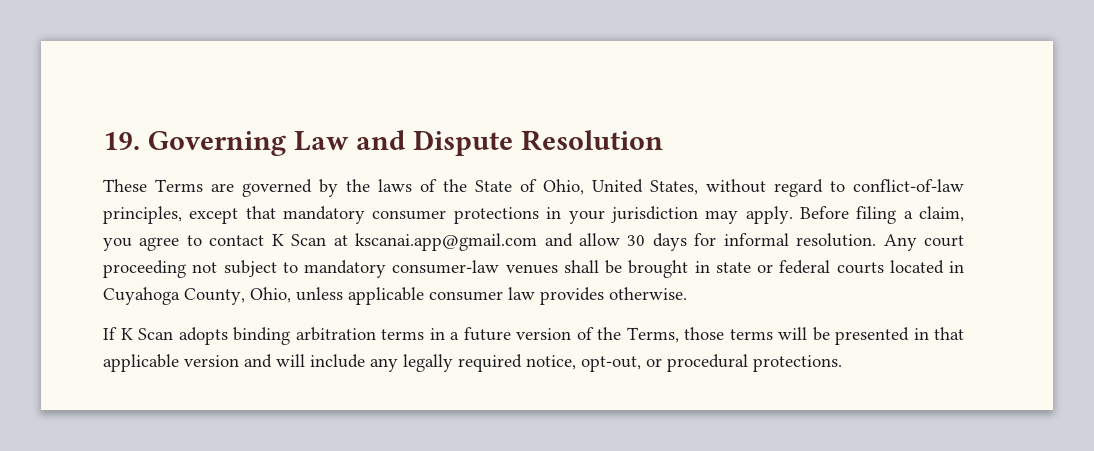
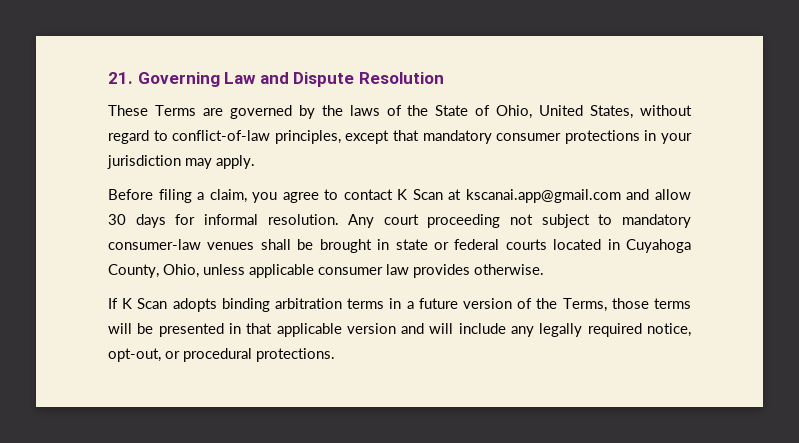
[103,132,140,150] 19. -> [108,72,133,84] 21.
(793, 215) none -> (255, 162) //

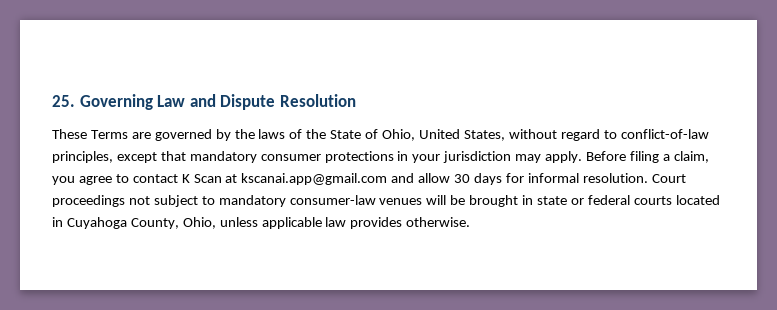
[108,72,133,84] 21. -> [52,95,75,107] 25.
(255, 162) // -> (583, 157) none
[348,214,501,228] Any court proceeding -> [651,174,686,183] [52,195,125,207] Court proceedings
[260,239,291,250] shall -> [426,195,447,205] will
[318,267,383,275] consumer -> (322, 223) none
[108,298,691,312] [108,323,692,337] [108,348,335,362] // If K Scan adopts binding arbitration terms in a future version of the Terms, those terms will be presented in that applicable version and will include any legally required notice, opt-out, or procedural protections. -> (471, 222) none

